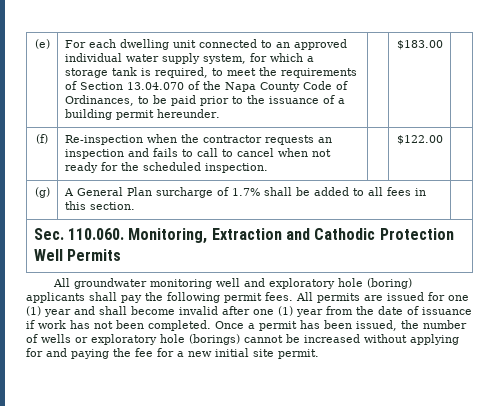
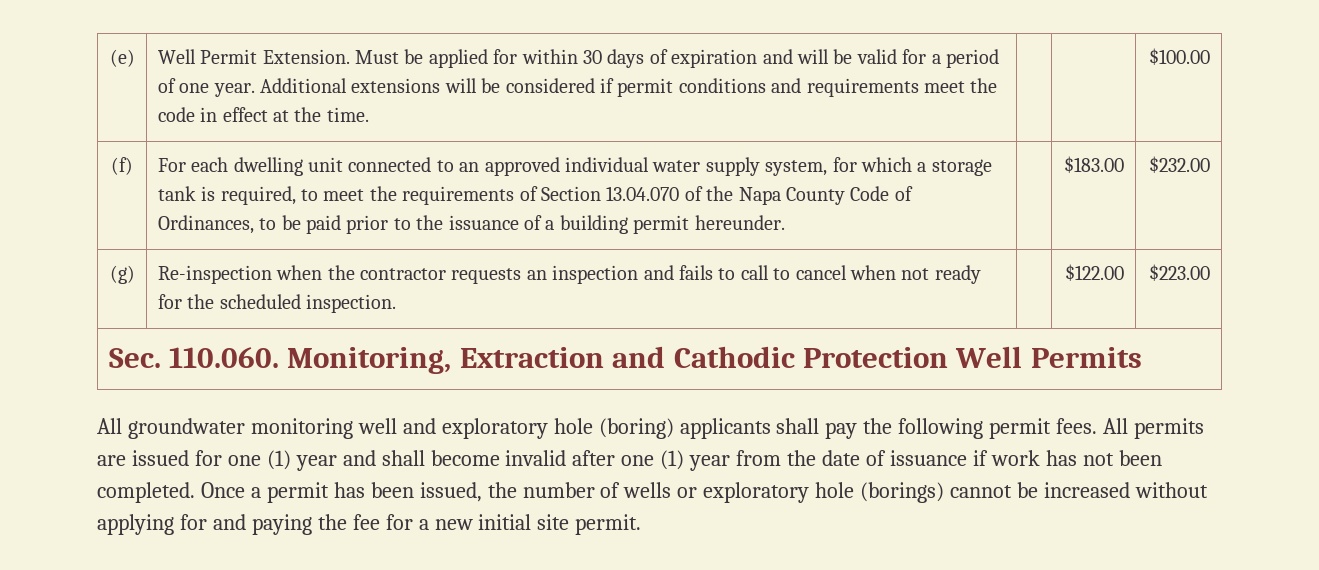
(50, 44) none -> [157,49,999,68] [157,78,998,97] [157,107,369,122] [1149,48,1211,65] [111,157,133,175] | Well Permit Extension. Must be applied for within 30 days of expiration and will be valid for a period of one year. Additional extensions will be considered if permit conditions and requirements meet the code in effect at the time. | | | $100.00 // (f)
[36,134,48,144] // (f) -> [1149,156,1211,173] [109,265,135,284] $232.00 // (g)
[34,187,50,198] [63,187,426,198] [64,201,135,210] // (g) | A General Plan surcharge of 1.7% shall be added to all fees in this section. | -> [1149,264,1211,281] $223.00

